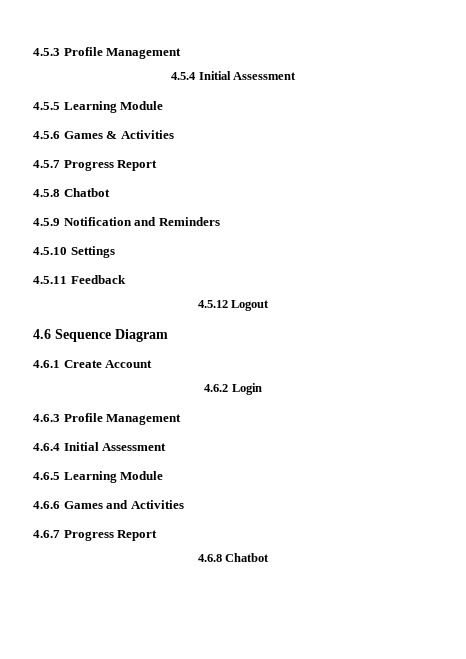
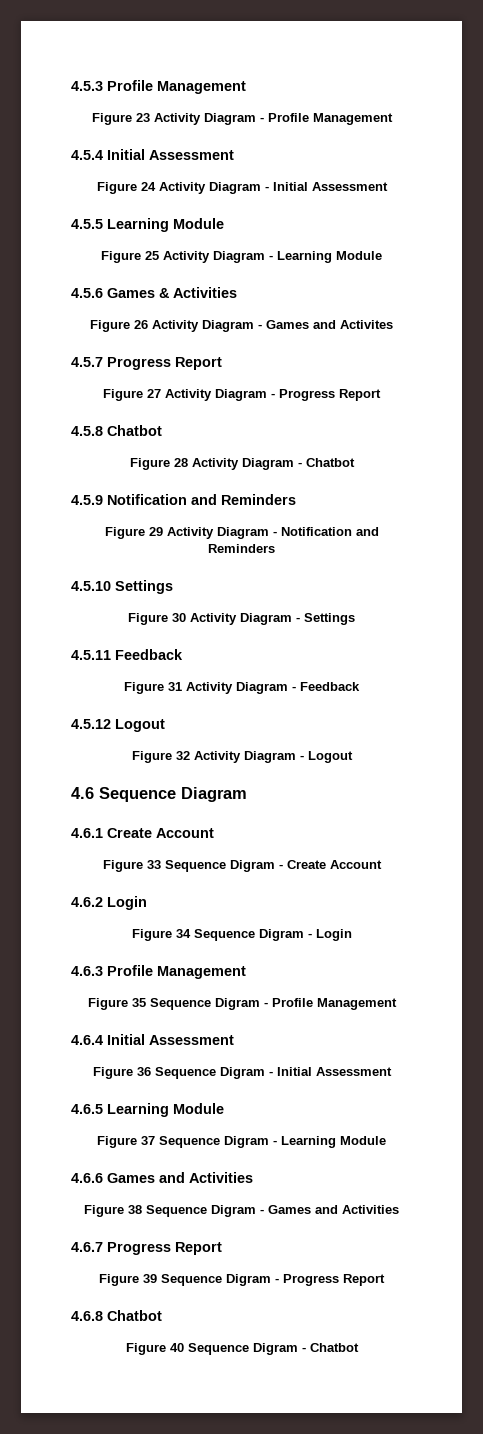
[171,71,296,80] [33,101,164,113] [33,130,174,139] [33,160,158,171] [33,188,110,197] [33,217,220,226] [33,246,115,258] [33,275,126,284] [197,300,228,308] 4.5.4 Initial Assessment // 4.5.5 Learning Module // 4.5.6 Games & Activities // 4.5.7 Progress Report // 4.5.8 Chatbot // 4.5.9 Notification and Reminders // 4.5.10 Settings // 4.5.11 Feedback // 4.5.12 -> [91,113,393,125] [71,149,234,160] [96,182,388,194] [71,218,224,232] [101,251,382,263] [71,287,237,298] [90,320,393,332] [71,357,222,370] [103,389,381,401] [71,425,162,436] [129,458,355,470] [71,494,296,505] [104,527,379,539] [208,544,275,553] [71,580,173,594] [128,613,355,625] [71,649,183,660] [124,682,360,694] [71,719,165,732] [131,751,304,763] Figure 23 Activity Diagram - Profile Management // 4.5.4 Initial Assessment // Figure 24 Activity Diagram - Initial Assessment // 4.5.5 Learning Module // Figure 25 Activity Diagram - Learning Module // 4.5.6 Games & Activities // Figure 26 Activity Diagram - Games and Activites // 4.5.7 Progress Report // Figure 27 Activity Diagram - Progress Report // 4.5.8 Chatbot // Figure 28 Activity Diagram - Chatbot // 4.5.9 Notification and Reminders // Figure 29 Activity Diagram - Notification and Reminders // 4.5.10 Settings // Figure 30 Activity Diagram - Settings // 4.5.11 Feedback // Figure 31 Activity Diagram - Feedback // 4.5.12 Logout // Figure 32 Activity Diagram -
[204,383,262,395] [33,413,182,425] [33,442,167,451] [33,471,164,483] [33,500,184,509] [33,530,158,541] [197,554,222,562] 4.6.2 Login // 4.6.3 Profile Management // 4.6.4 Initial Assessment // 4.6.5 Learning Module // 4.6.6 Games and Activities // 4.6.7 Progress Report // 4.6.8 -> [102,860,382,872] [71,896,147,910] [131,929,352,941] [71,965,246,979] [87,998,397,1010] [71,1034,234,1045] [92,1067,392,1079] [71,1103,224,1117] [97,1136,386,1148] [71,1172,253,1183] [84,1205,399,1217] [71,1242,222,1255] [99,1274,385,1286] [71,1310,162,1321] [125,1343,306,1355] Figure 33 Sequence Digram - Create Account // 4.6.2 Login // Figure 34 Sequence Digram - Login // 4.6.3 Profile Management // Figure 35 Sequence Digram - Profile Management // 4.6.4 Initial Assessment // Figure 36 Sequence Digram - Initial Assessment // 4.6.5 Learning Module // Figure 37 Sequence Digram - Learning Module // 4.6.6 Games and Activities // Figure 38 Sequence Digram - Games and Activities // 4.6.7 Progress Report // Figure 39 Sequence Digram - Progress Report // 4.6.8 Chatbot // Figure 40 Sequence Digram -

